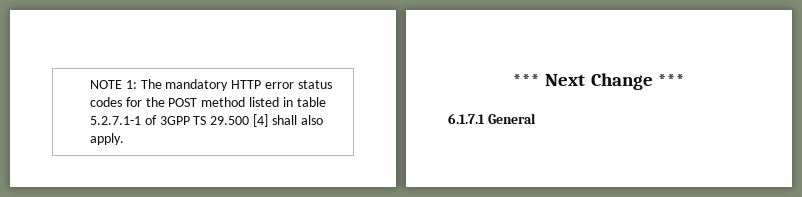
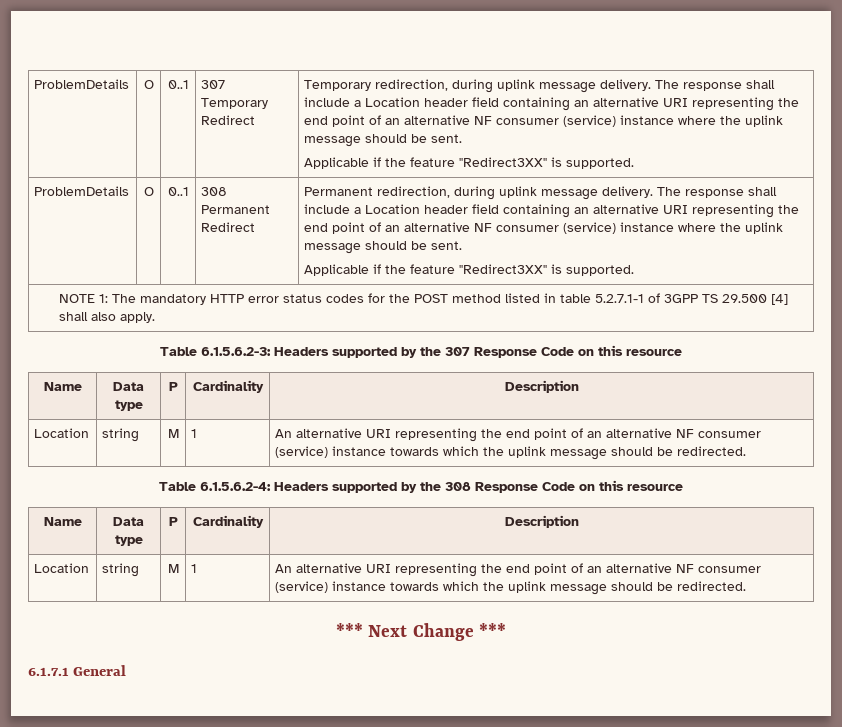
(90, 84) none -> [34,79,130,89] [143,80,154,89] [167,80,189,89] [201,80,226,89] [201,98,269,109] [201,115,256,125] [304,79,776,93] [304,97,800,111] [304,115,784,127] [304,134,463,147] [304,157,635,169] [34,186,130,196] [143,187,154,196] [167,187,189,196] [201,187,228,196] [201,205,271,214] [201,222,256,232] [304,186,778,200] [304,204,800,218] [304,222,784,234] [304,241,463,254] [304,264,635,276] ProblemDetails | O | 0..1 | 307 Temporary Redirect | Temporary redirection, during uplink message delivery. The response shall include a Location header field containing an alternative URI representing the end point of an alternative NF consumer (service) instance where the uplink message should be sent. // Applicable if the feature "Redirect3XX" is supported. // ProblemDetails | O | 0..1 | 308 Permanent Redirect | Permanent redirection, during uplink message delivery. The response shall include a Location header field containing an alternative URI representing the end point of an alternative NF consumer (service) instance where the uplink message should be sent. // Applicable if the feature "Redirect3XX" is supported. //
(125, 139) none -> [160,345,682,358] [43,382,82,391] [113,382,144,391] [114,400,143,411] [168,382,178,391] [192,380,264,393] [504,380,579,393] [34,428,90,438] [102,428,140,442] [167,429,179,438] [191,429,198,438] [275,428,762,442] [275,446,747,460] [159,480,683,493] [43,517,82,526] [113,517,144,526] [114,535,143,546] [168,517,178,526] [192,515,264,528] [504,515,579,528] [34,563,90,573] [102,563,140,577] [167,564,179,573] [191,564,198,573] [275,563,762,577] [275,581,747,595] // Table 6.1.5.6.2-3: Headers supported by the 307 Response Code on this resource // Name | Data type | P | Cardinality | Description // Location | string | M | 1 | An alternative URI representing the end point of an alternative NF consumer (service) instance towards which the uplink message should be redirected. // Table 6.1.5.6.2-4: Headers supported by the 308 Response Code on this resource // Name | Data type | P | Cardinality | Description // Location | string | M | 1 | An alternative URI representing the end point of an alternative NF consumer (service) instance towards which the uplink message should be redirected.

